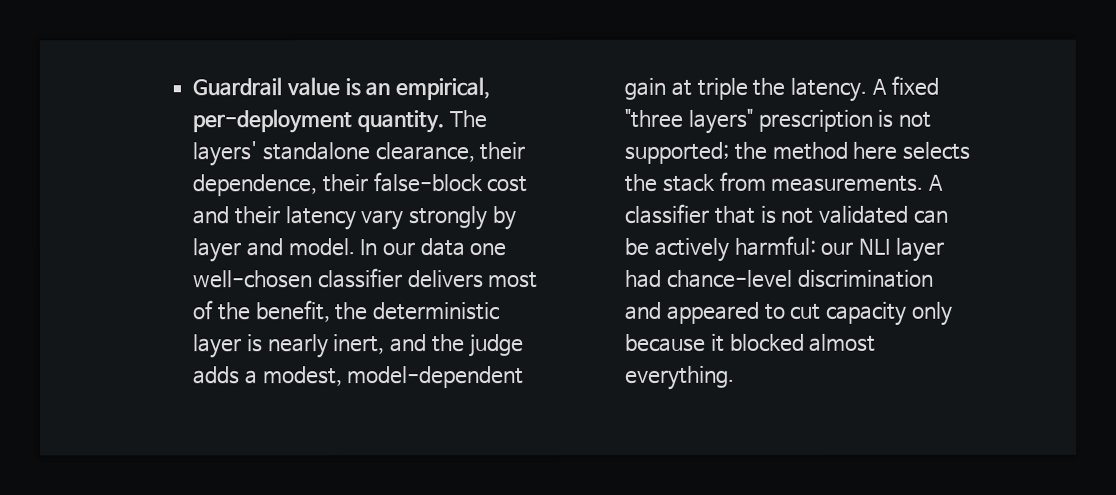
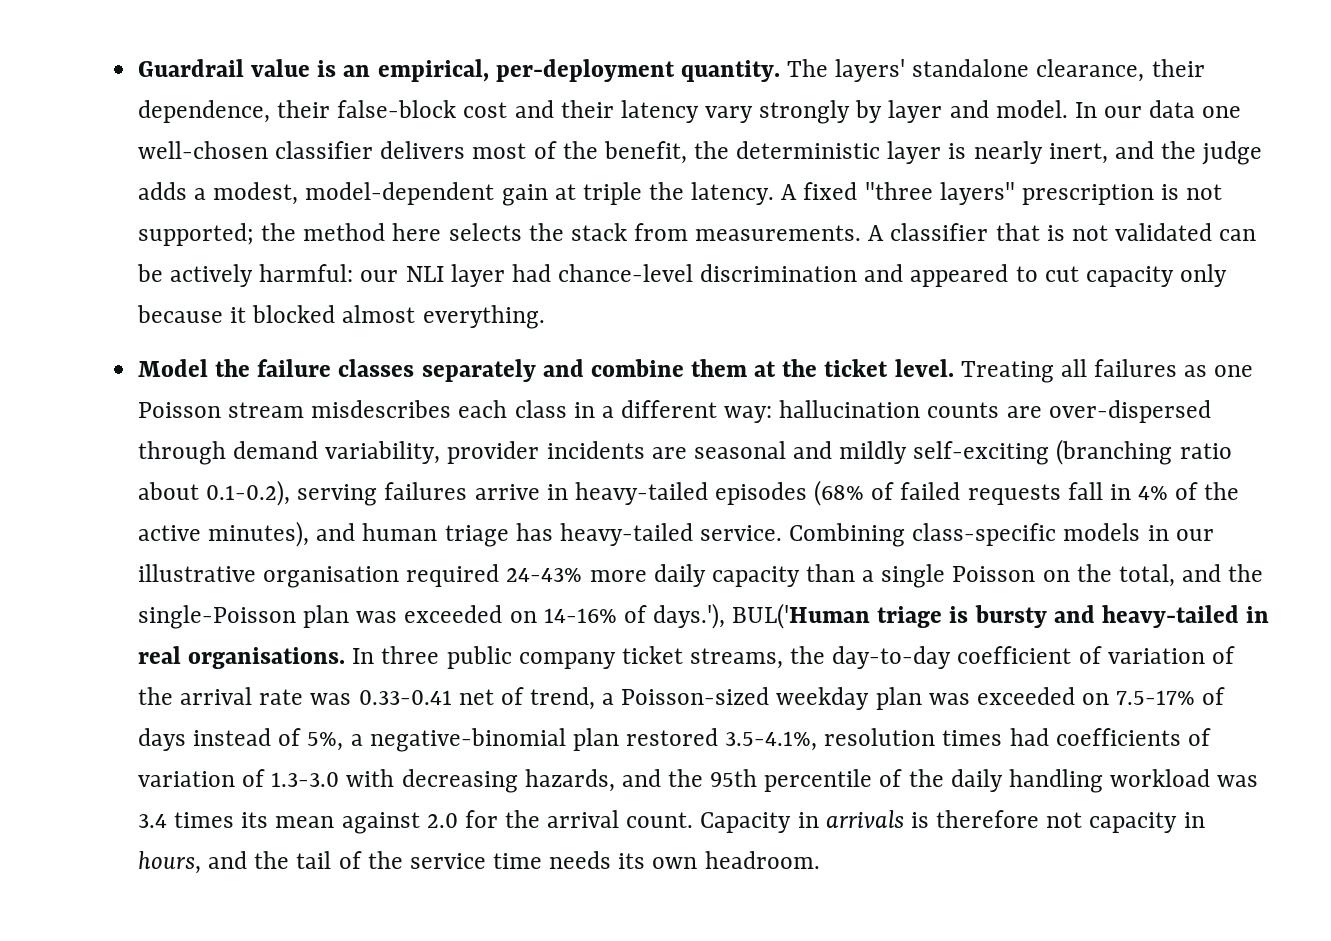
(736, 377) none -> [137,359,1254,383] [137,400,1211,423] [137,439,1232,465] [137,480,1240,506] [137,521,1214,547] [137,564,1264,588] [137,603,1270,629] [137,646,1235,669] [137,687,1226,710] [137,728,1211,752] [137,769,1259,793] [137,810,1205,834] [137,851,820,874] // Model the failure classes separately and combine them at the ticket level. Treating all failures as one Poisson stream misdescribes each class in a different way: hallucination counts are over-dispersed through demand variability, provider incidents are seasonal and mildly self-exciting (branching ratio about 0.1-0.2), serving failures arrive in heavy-tailed episodes (68% of failed requests fall in 4% of the active minutes), and human triage has heavy-tailed service. Combining class-specific models in our illustrative organisation required 24-43% more daily capacity than a single Poisson on the total, and the single-Poisson plan was exceeded on 14-16% of days.'), BUL('Human triage is bursty and heavy-tailed in real organisations. In three public company ticket streams, the day-to-day coefficient of variation of the arrival rate was 0.33-0.41 net of trend, a Poisson-sized weekday plan was exceeded on 7.5-17% of days instead of 5%, a negative-binomial plan restored 3.5-4.1%, resolution times had coefficients of variation of 1.3-3.0 with decreasing hazards, and the 95th percentile of the daily handling workload was 3.4 times its mean against 2.0 for the arrival count. Capacity in arrivals is therefore not capacity in hours, and the tail of the service time needs its own headroom.

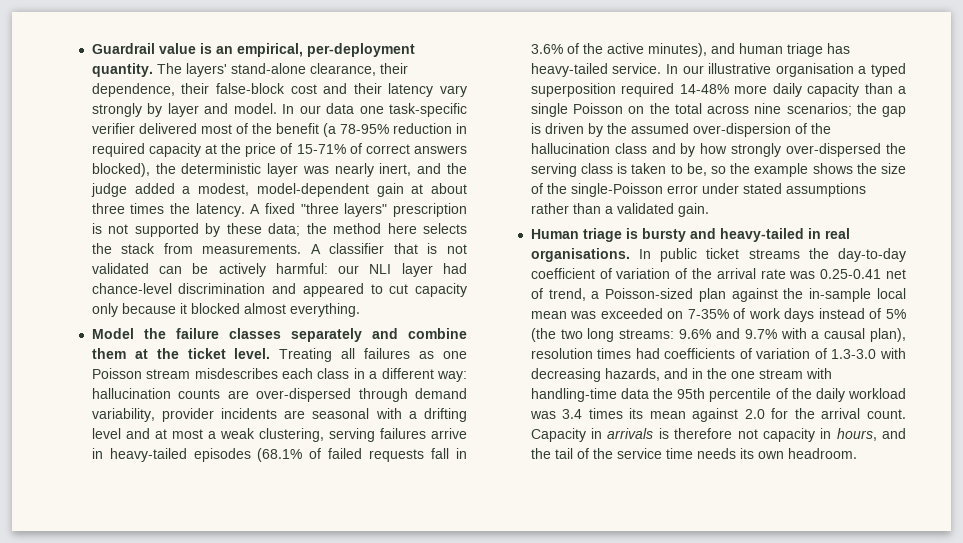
[912,59,1030,77] standalone -> [230,63,306,74] stand-alone
[137,141,687,164] well-chosen classifier delivers most of the benefit, -> [389,103,468,117] [91,123,467,137] [91,143,467,157] [91,163,150,177] task-specific verifier delivered most of the benefit (a 78-95% reduction in required capacity at the price of 15-71% of correct answers blocked),
[948,143,967,159] is -> [302,166,329,174] was
[137,182,187,200] adds -> [134,183,175,194] added
[582,182,642,205] triple -> [430,183,467,194] [91,203,165,214] about three times
[137,223,254,246] supported; -> [134,223,301,237] supported by these data;
[792,439,1232,465] [137,480,291,506] and mildly self-exciting (branching ratio about 0.1-0.2), -> [375,408,467,422] [91,428,324,442] with a drifting level and at most a weak clustering,
[814,480,865,506] (68% -> [257,448,303,462] (68.1%
[1138,486,1169,500] 4% -> [530,44,563,54] 3.6%
[789,523,1214,547] [137,564,583,588] Combining class-specific models in our illustrative organisation required 24-43% -> [665,63,906,77] [530,83,729,97] In our illustrative organisation a typed superposition required 14-48%
[1118,564,1264,587] [137,603,871,629] total, and the single-Poisson plan was exceeded on 14-16% of days.'), BUL('Human -> [674,103,906,117] [530,123,831,137] [530,143,906,157] [530,163,906,177] [530,183,866,197] [530,203,709,217] [530,229,579,239] total across nine scenarios; the gap is driven by the assumed over-dispersion of the hallucination class and by how strongly over-dispersed the serving class is taken to be, so the example shows the size of the single-Poisson error under stated assumptions rather than a validated gain. // Human
[381,646,783,669] three public company ticket streams, -> [660,248,800,262] public ticket streams
[358,690,452,705] 0.33-0.41 -> [820,269,882,279] 0.25-0.41
[776,687,1226,710] [137,728,818,752] weekday plan was exceeded on 7.5-17% of days instead of 5%, a negative-binomial plan restored 3.5-4.1%, -> [698,288,906,302] [530,308,906,322] [530,328,906,342] plan against the in-sample local mean was exceeded on 7-35% of work days instead of 5% (the two long streams: 9.6% and 9.7% with a causal plan),
(661, 778) none -> [691,368,832,379] [530,388,649,402] in the one stream with handling-time data
[1008,769,1103,793] handling -> (845, 395) none

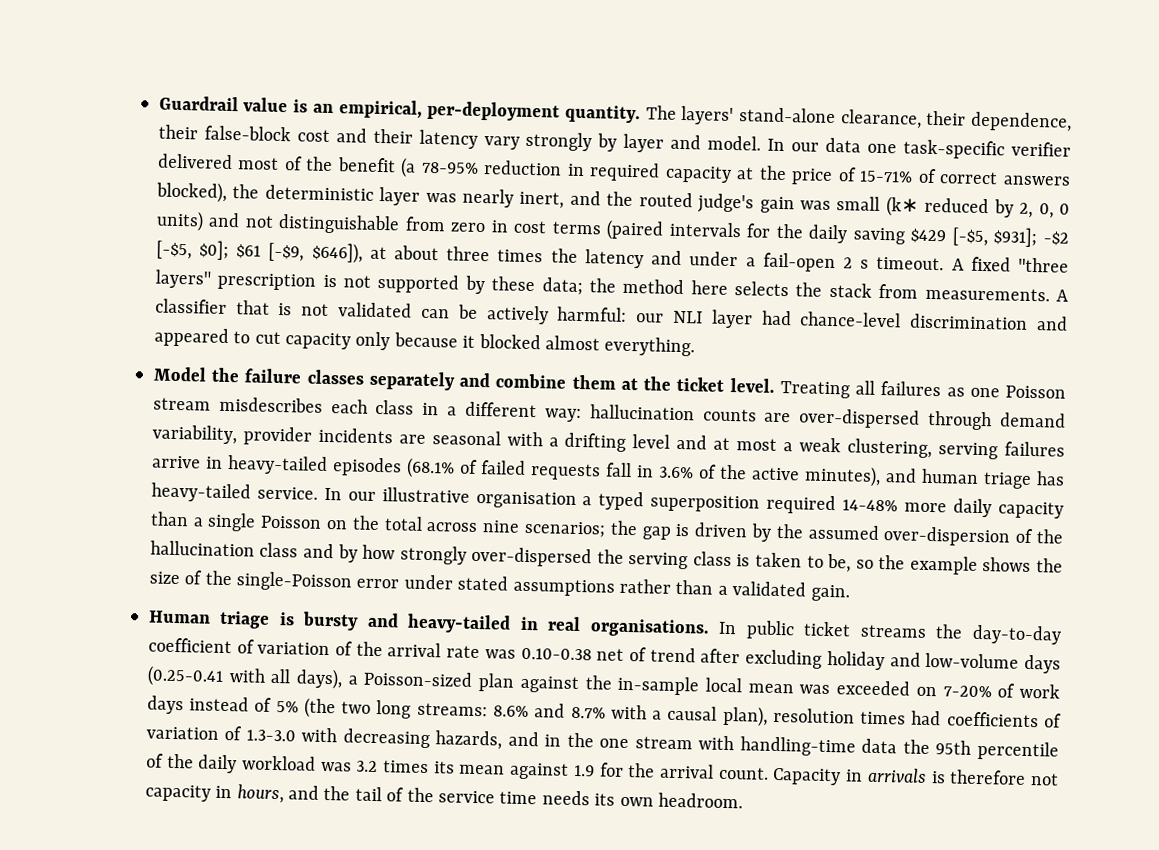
[90,183,404,197] judge added a modest, model-dependent gain -> [638,192,1070,219] [155,210,1069,248] [155,240,363,264] routed judge's gain was small (k∗ reduced by 2, 0, 0 units) and not distinguishable from zero in cost terms (paired intervals for the daily saving $429 [-$5, $931]; -$2 [-$5, $0]; $61 [-$9, $646]),
[195,203,245,217] latency. -> [584,249,945,273] latency and under a fail-open 2 s timeout.
[820,269,882,279] 0.25-0.41 -> [520,647,592,661] 0.10-0.38
[548,288,586,301] trend, -> [649,647,1061,674] [146,665,343,690] trend after excluding holiday and low-volume days (0.25-0.41 with all days),
[687,309,729,319] 7-35% -> [942,685,992,698] 7-20%
[679,328,777,339] 9.6% and 9.7% -> [492,703,606,719] 8.6% and 8.7%
[562,409,583,419] 3.4 -> [356,760,379,773] 3.2
[744,409,765,419] 2.0 -> [573,764,595,777] 1.9

